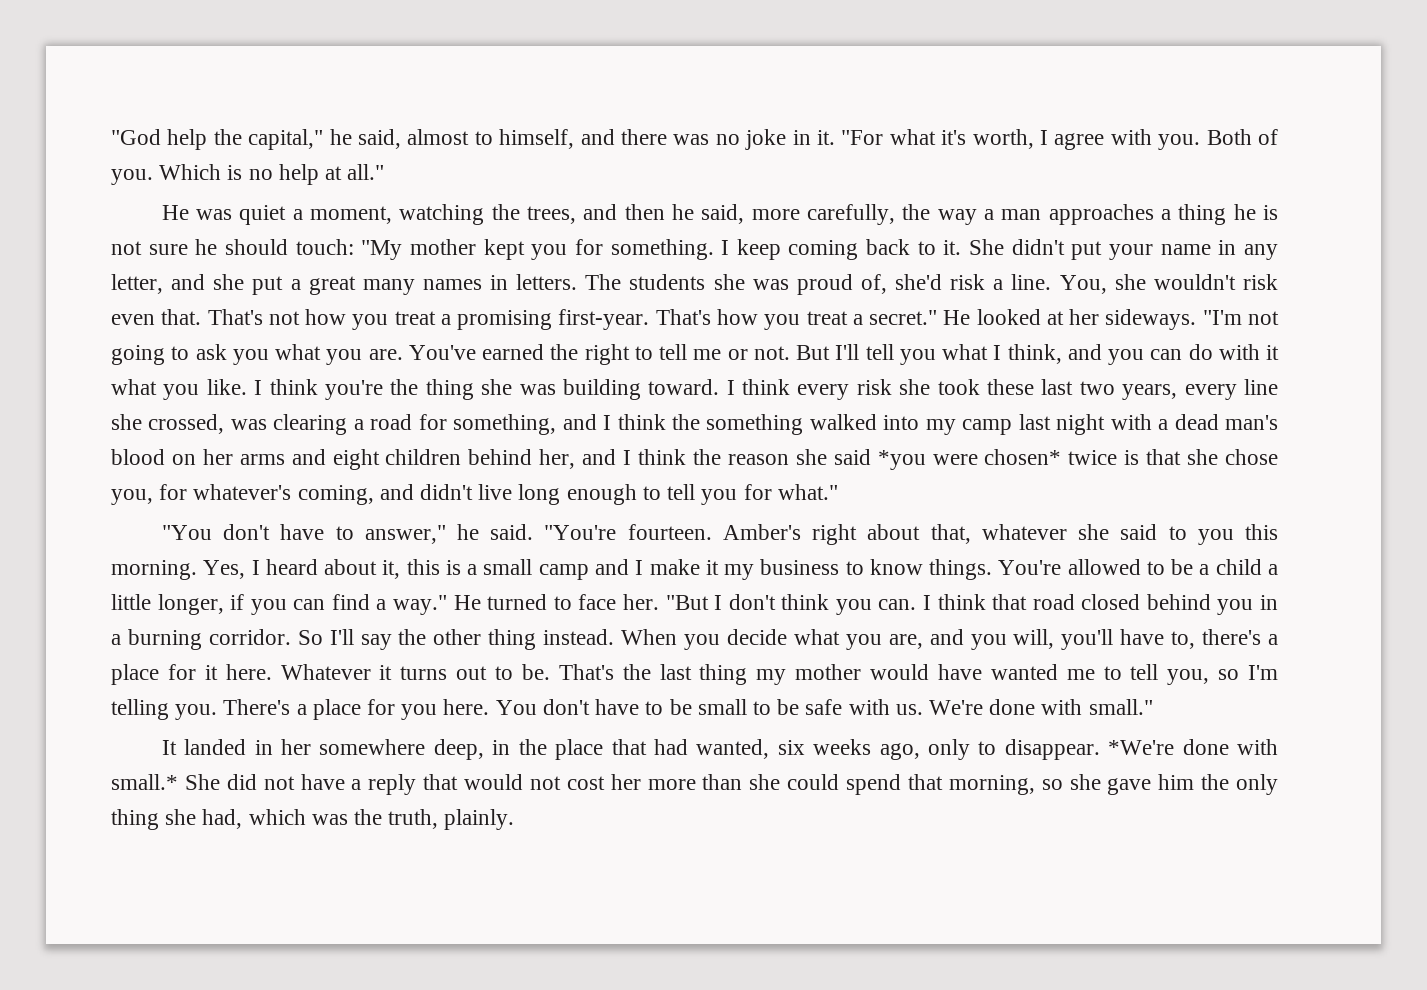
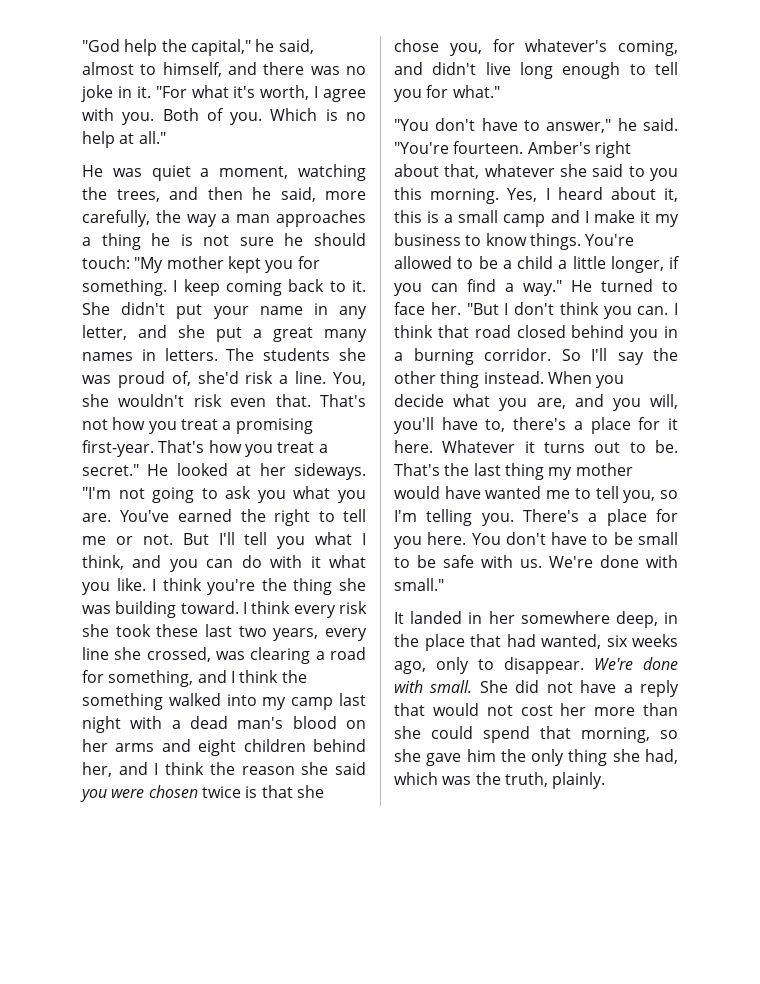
[877,449,1062,470] *you were chosen* -> [80,785,198,802] you were chosen
[1108,739,1278,755] [111,774,178,790] *We're done with small.* -> [594,657,678,670] [394,680,473,693] We're done with small.

